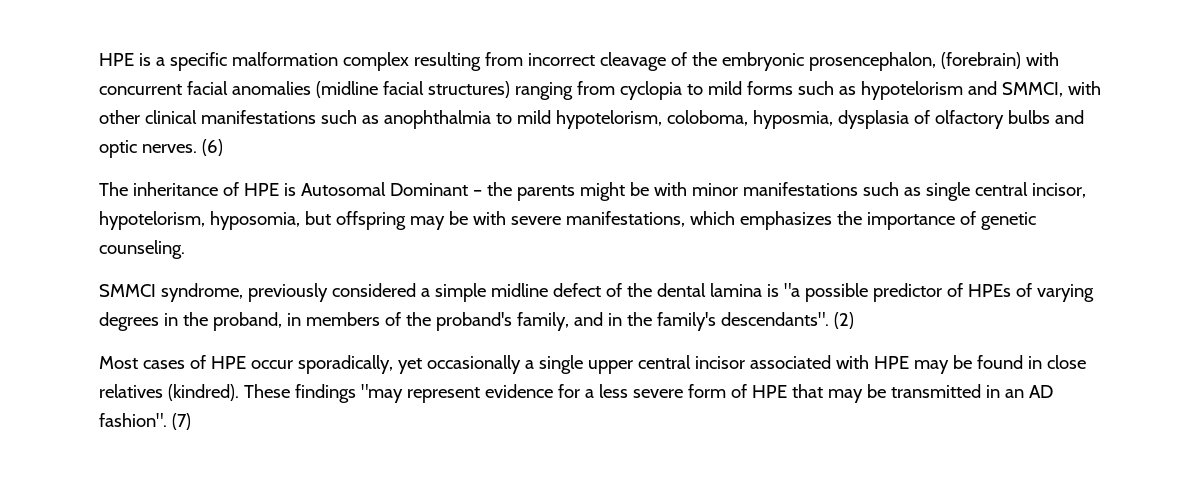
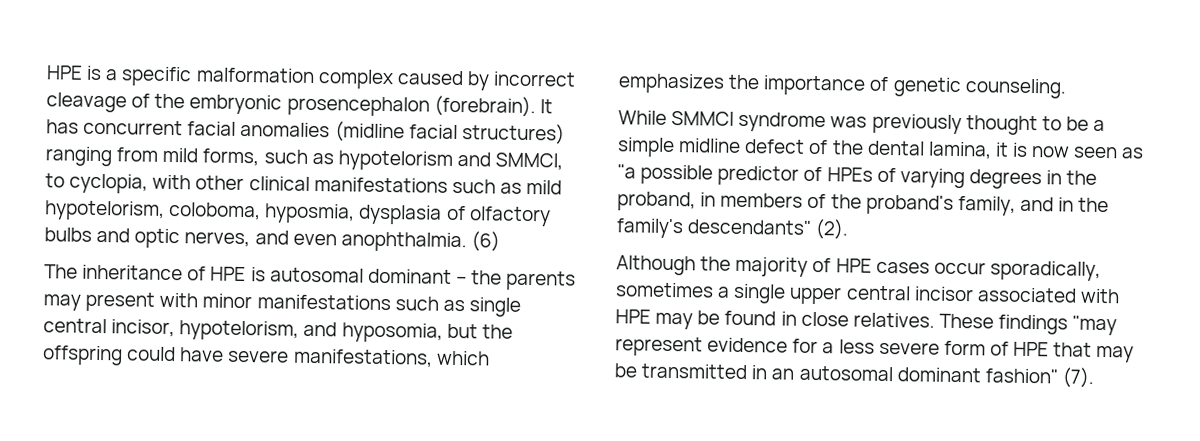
[413,52,523,71] resulting from -> [396,70,490,91] caused by
[808,52,1059,71] prosencephalon, (forebrain) with -> [286,95,553,118] [46,119,79,134] prosencephalon (forebrain). It has
[619,81,793,100] cyclopia to mild forms -> [162,147,260,167] mild forms,
(1063, 89) none -> [45,173,149,194] to cyclopia,
[383,110,512,129] anophthalmia to -> (522, 188) none
[141,144,197,153] nerves. -> [184,230,467,253] nerves, and even anophthalmia.
[300,182,468,196] Autosomal Dominant -> [269,267,452,284] autosomal dominant
[579,182,649,201] might be -> [43,291,156,312] may present
(205, 220) none -> [303,321,338,337] and
[335,211,506,230] offspring may be with -> [481,324,513,339] [42,345,225,366] the offspring could have
[99,283,416,302] SMMCI syndrome, previously considered -> [618,110,1089,136] While SMMCI syndrome was previously thought to be
[709,283,779,297] lamina is -> [927,141,1145,160] lamina, it is now seen as
[720,312,854,329] [99,355,246,369] descendants". (2) // Most cases of HPE -> [687,219,850,240] [616,255,930,277] descendants" (2). // Although the majority of HPE cases
[397,355,521,374] yet occasionally -> [615,282,714,298] sometimes
[99,384,239,401] relatives (kindred). -> [852,312,935,328] relatives.
[1028,385,1053,398] [99,413,191,430] AD fashion". (7) -> [798,365,1094,388] autosomal dominant fashion" (7).

